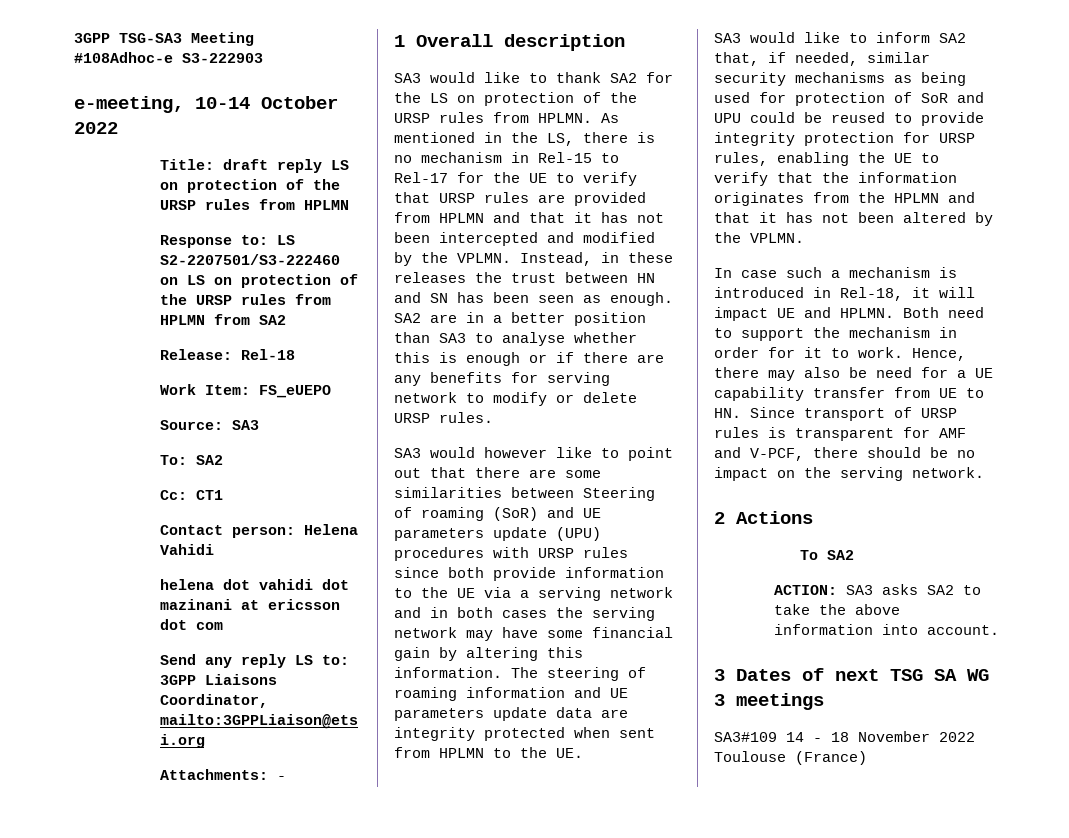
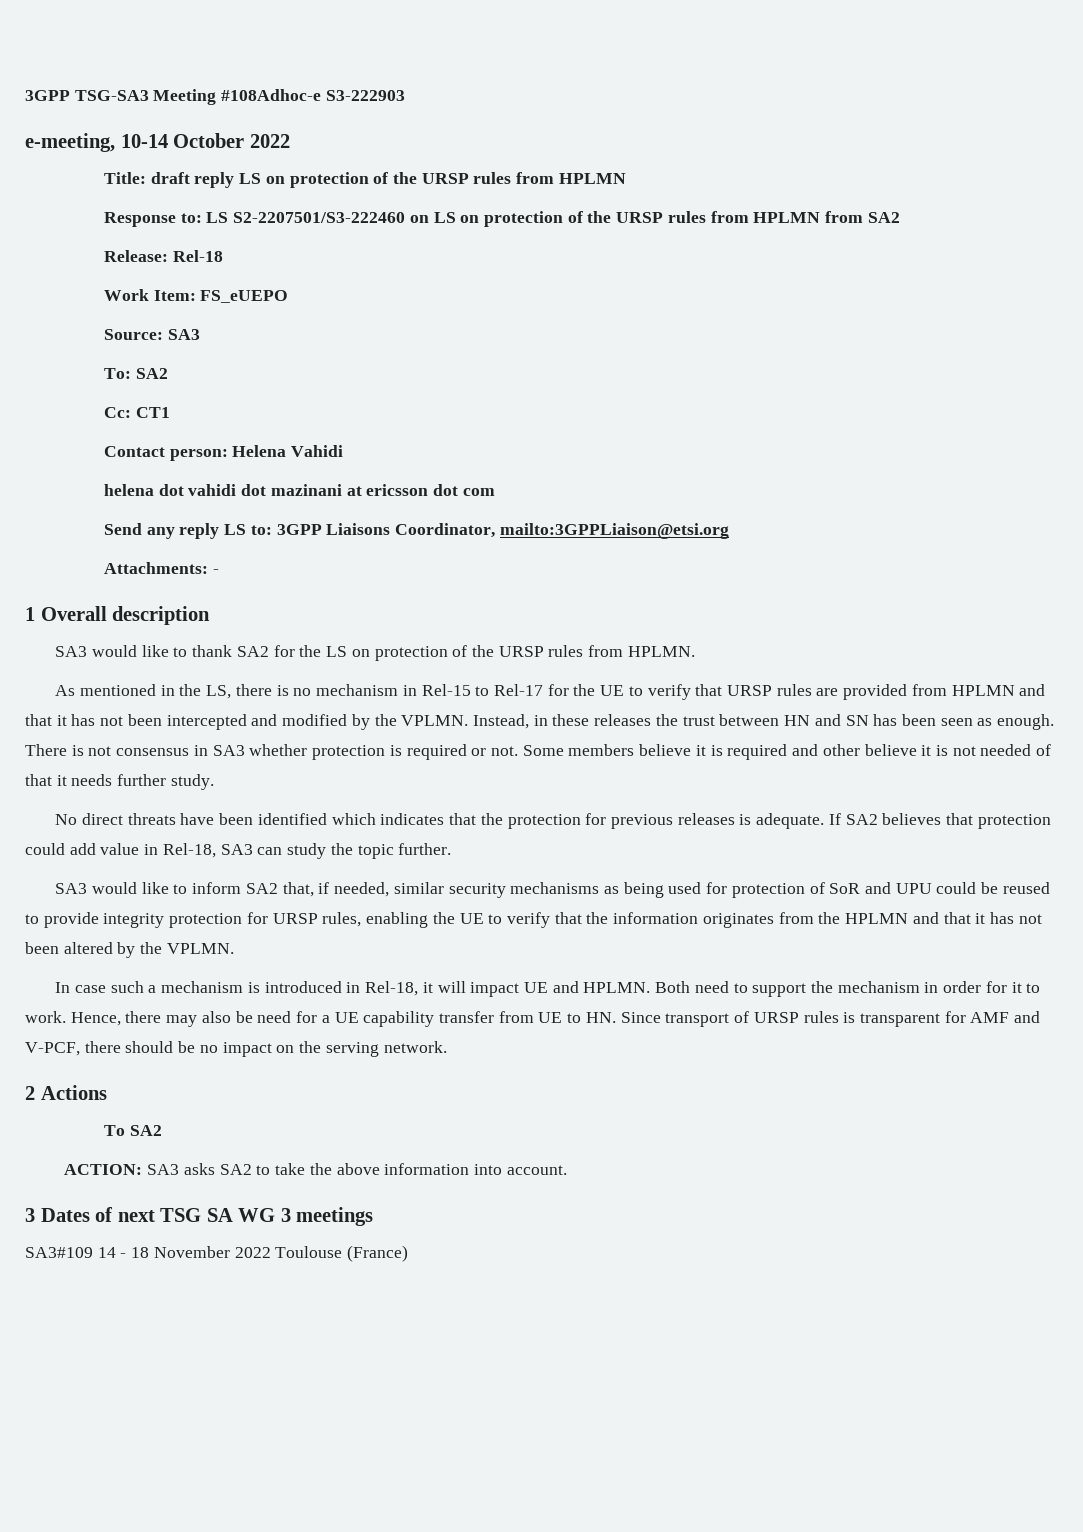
(592, 118) none -> (695, 651) //
[394,312,646,326] [394,332,637,346] [394,352,664,366] [394,372,610,386] [394,392,637,406] [394,412,493,423] [394,447,673,461] [394,467,601,478] [394,487,655,501] [394,507,601,521] [394,527,601,541] [394,547,628,561] [394,567,664,581] [394,587,673,601] [394,607,655,621] [394,627,673,641] [394,647,583,661] [394,667,646,681] [394,687,628,701] [394,707,628,721] [394,727,655,741] [394,747,583,758] SA2 are in a better position than SA3 to analyse whether this is enough or if there are any benefits for serving network to modify or delete URSP rules. // SA3 would however like to point out that there are some similarities between Steering of roaming (SoR) and UE parameters update (UPU) procedures with URSP rules since both provide information to the UE via a serving network and in both cases the serving network may have some financial gain by altering this information. The steering of roaming information and UE parameters update data are integrity protected when sent from HPLMN to the UE. -> [25,744,1052,760] [25,774,214,790] [55,813,1051,829] [25,843,452,859] There is not consensus in SA3 whether protection is required or not. Some members believe it is required and other believe it is not needed of that it needs further study. // No direct threats have been identified which indicates that the protection for previous releases is adequate. If SA2 believes that protection could add value in Rel-18, SA3 can study the topic further.

